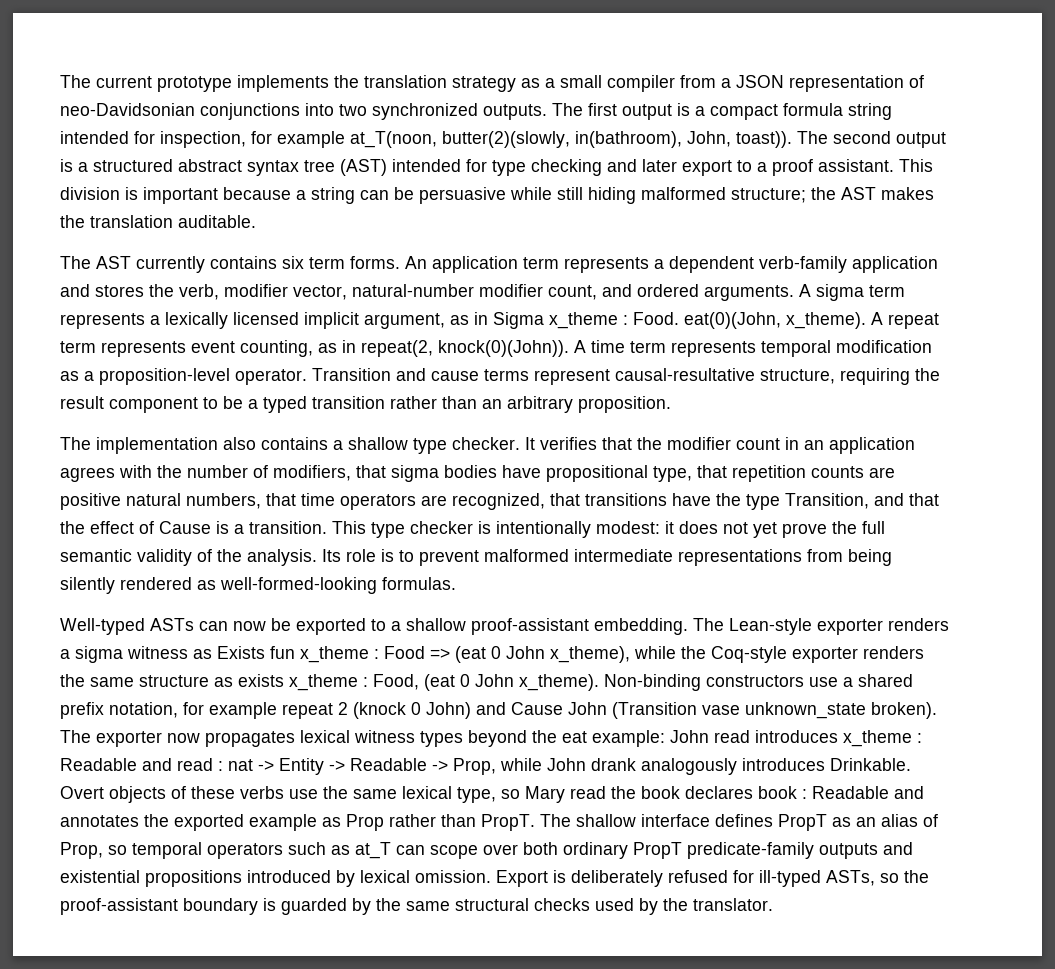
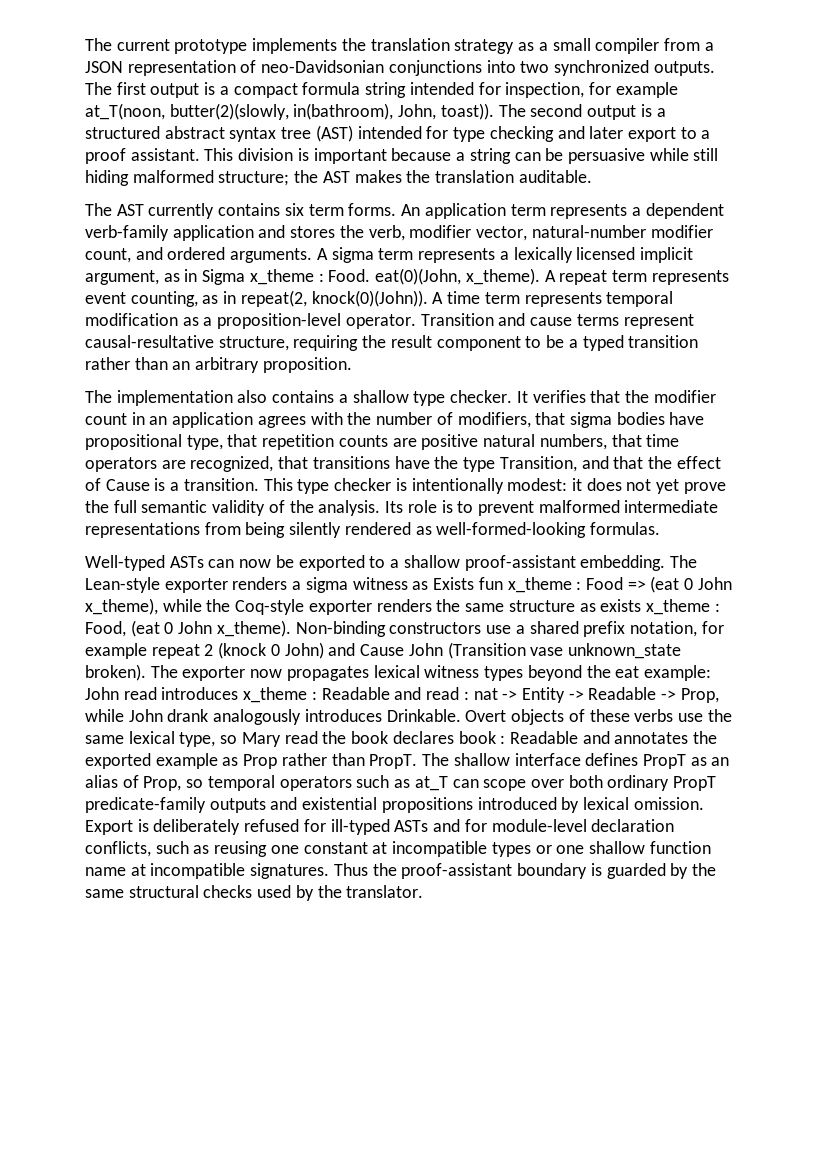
[826,870,899,886] ASTs, so -> [394,819,675,832] [85,841,711,857] [85,863,368,879] ASTs and for module-level declaration conflicts, such as reusing one constant at incompatible types or one shallow function name at incompatible signatures. Thus

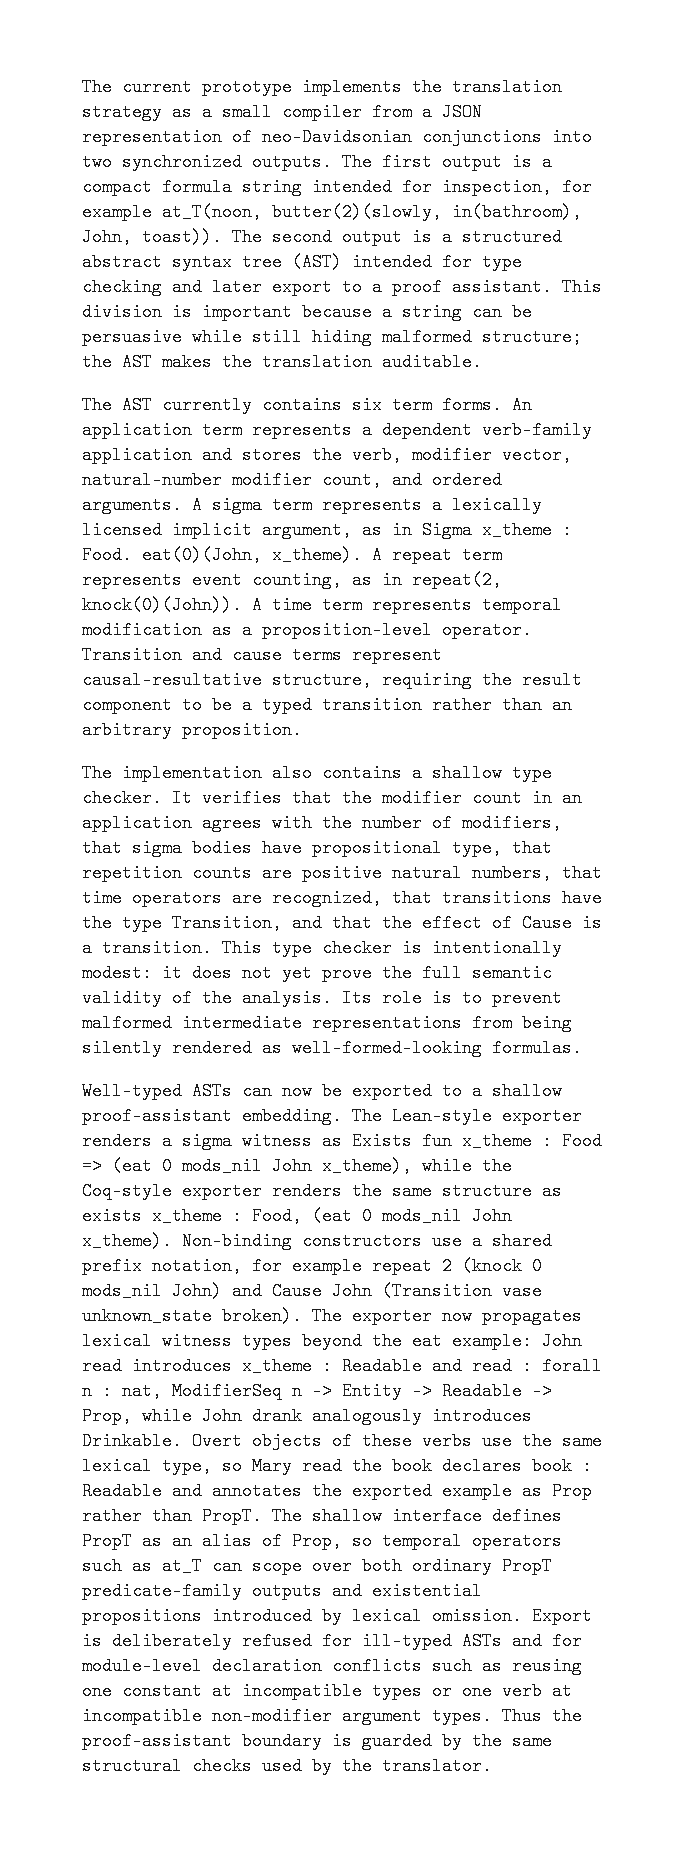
(694, 584) none -> [182,1157,262,1175] mods_nil
(174, 628) none -> [382,1207,462,1225] mods_nil
(280, 650) none -> [82,1282,162,1300] mods_nil
[473,688,498,700] nat -> [542,1357,602,1375] [82,1382,302,1400] forall n : nat, ModifierSeq n
[85,841,151,857] conflicts, -> [332,1657,422,1675] conflicts
[588,841,711,854] [85,863,330,879] shallow function name at incompatible signatures. -> [502,1682,572,1700] [82,1707,492,1725] verb at incompatible non-modifier argument types.

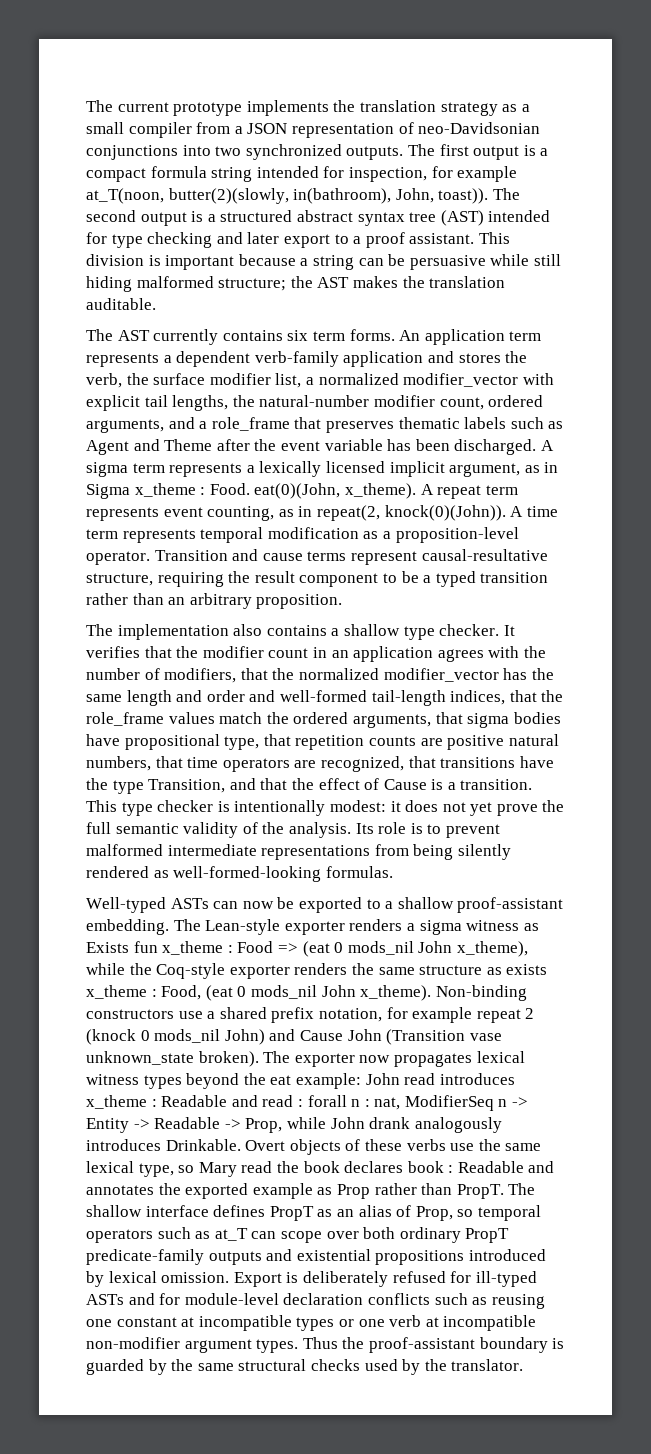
[412,446,572,464] [82,471,502,489] [82,496,182,514] modifier vector, natural-number modifier count, and ordered arguments. -> [126,373,554,388] [86,395,544,411] [86,417,564,433] [86,439,537,455] the surface modifier list, a normalized modifier_vector with explicit tail lengths, the natural-number modifier count, ordered arguments, and a role_frame that preserves thematic labels such as Agent and Theme after the event variable has been discharged.
(122, 848) none -> [272,668,554,682] [86,690,564,706] [86,712,463,728] the normalized modifier_vector has the same length and order and well-formed tail-length indices, that the role_frame values match the ordered arguments, that

